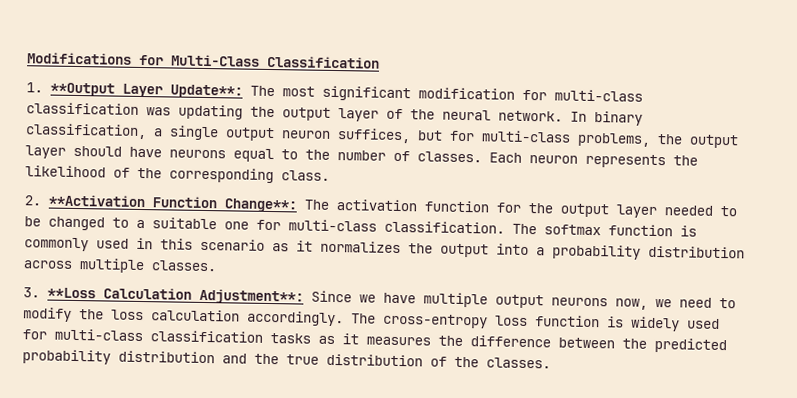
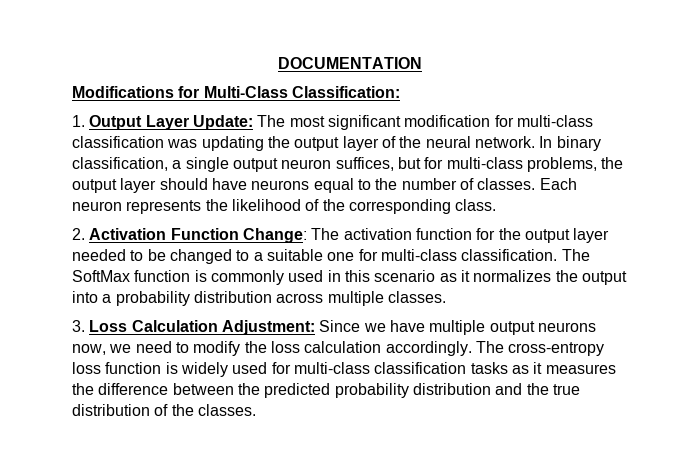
(27, 58) none -> [278,57,422,69] DOCUMENTATION //
[267,55,380,69] Classification -> [291,86,400,98] Classification:
[50,82,243,99] **Output Layer Update**: -> [89,115,253,130] Output Layer Update:
[48,194,297,213] **Activation Function Change**: -> [89,228,307,243] Activation Function Change:
[544,224,601,236] softmax -> [72,270,130,282] SoftMax
[47,287,304,305] **Loss Calculation Adjustment**: -> [89,320,315,335] Loss Calculation Adjustment:

